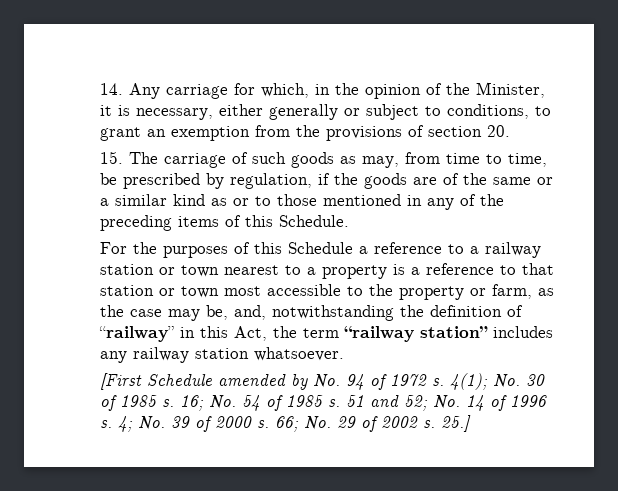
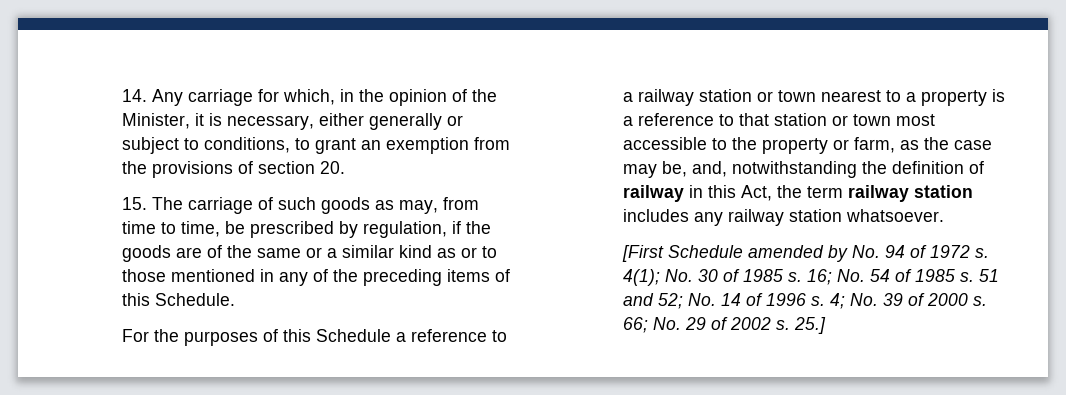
[98,326,174,342] “railway” -> [622,185,684,202] railway
[343,326,488,342] “railway station” -> [847,185,973,202] railway station

